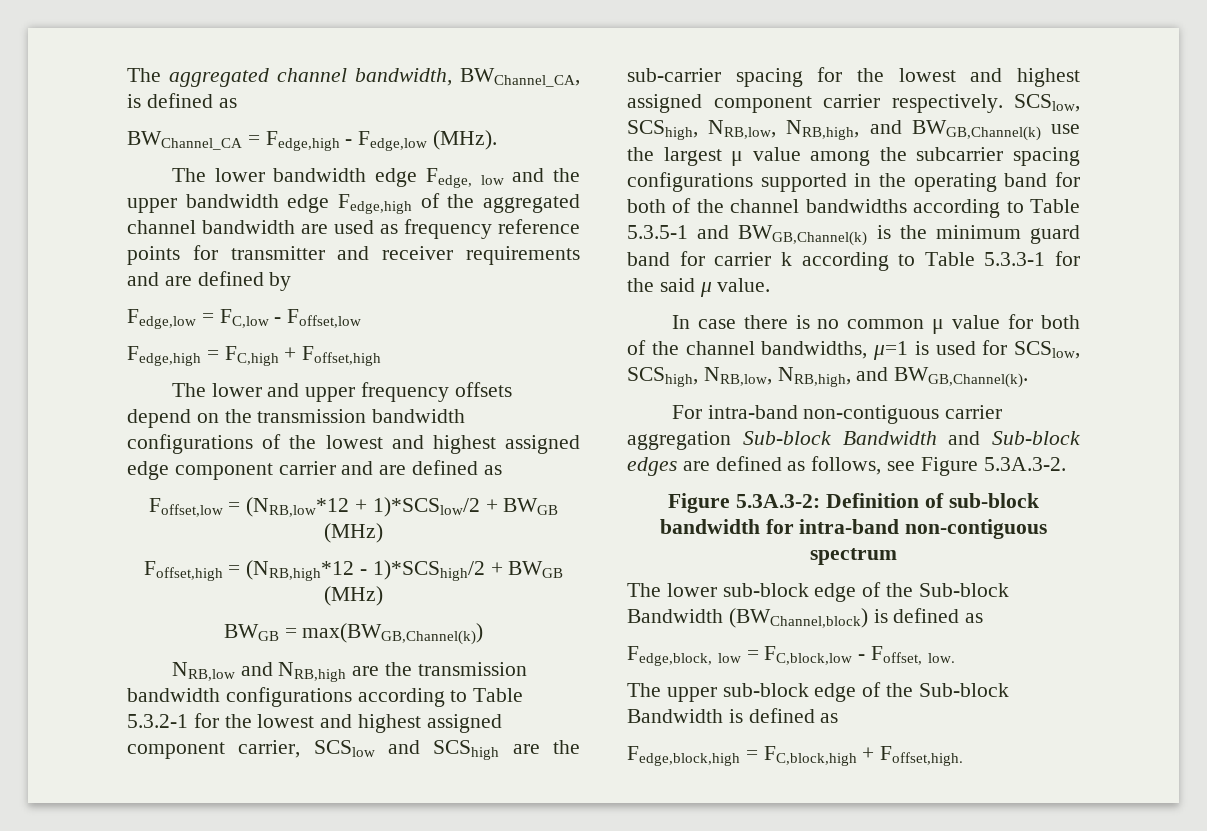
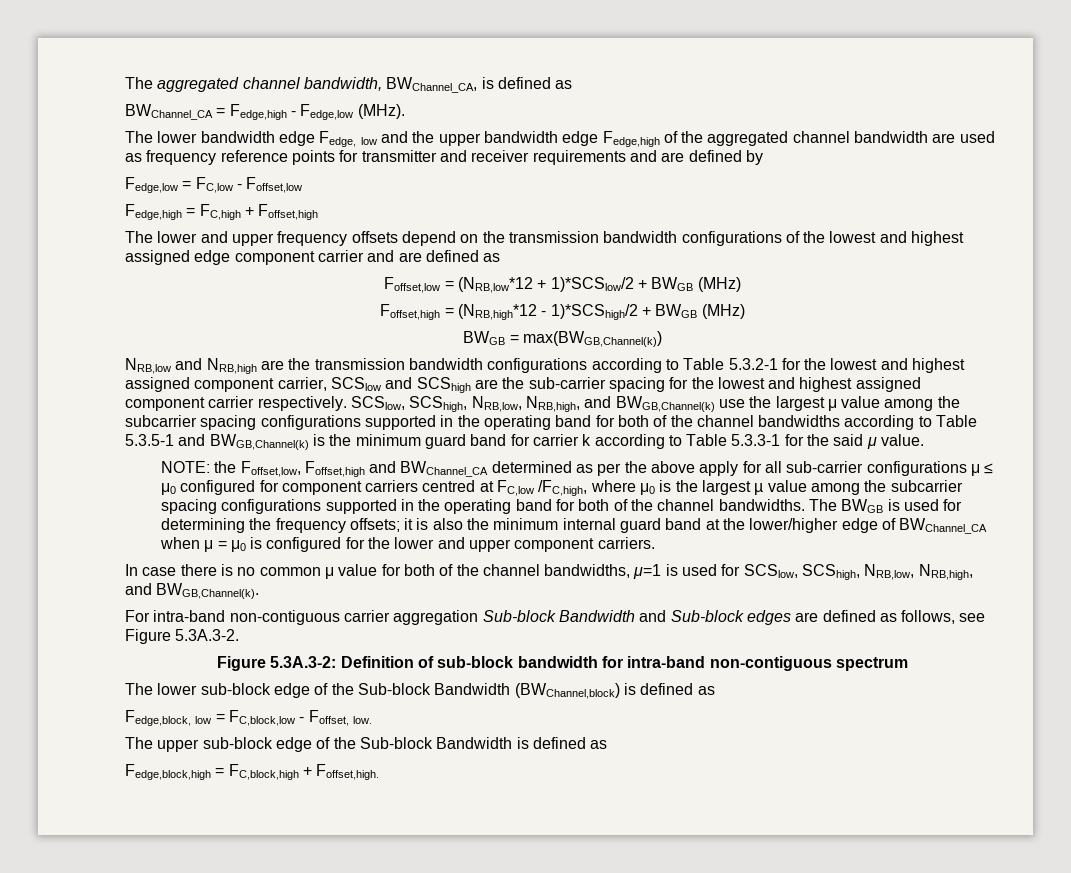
(771, 285) none -> [160,461,994,477] [160,480,963,496] [160,499,963,514] [160,518,988,534] [159,537,655,552] // NOTE: the Foffset,low, Foffset,high and BWChannel_CA determined as per the above apply for all sub-carrier configurations μ ≤ μ0 configured for component carriers centred at FC,low /FC,high, where μ0 is the largest µ value among the subcarrier spacing configurations supported in the operating band for both of the channel bandwidths. The BWGB is used for determining the frequency offsets; it is also the minimum internal guard band at the lower/higher edge of BWChannel_CA when μ = μ0 is configured for the lower and upper component carriers.

